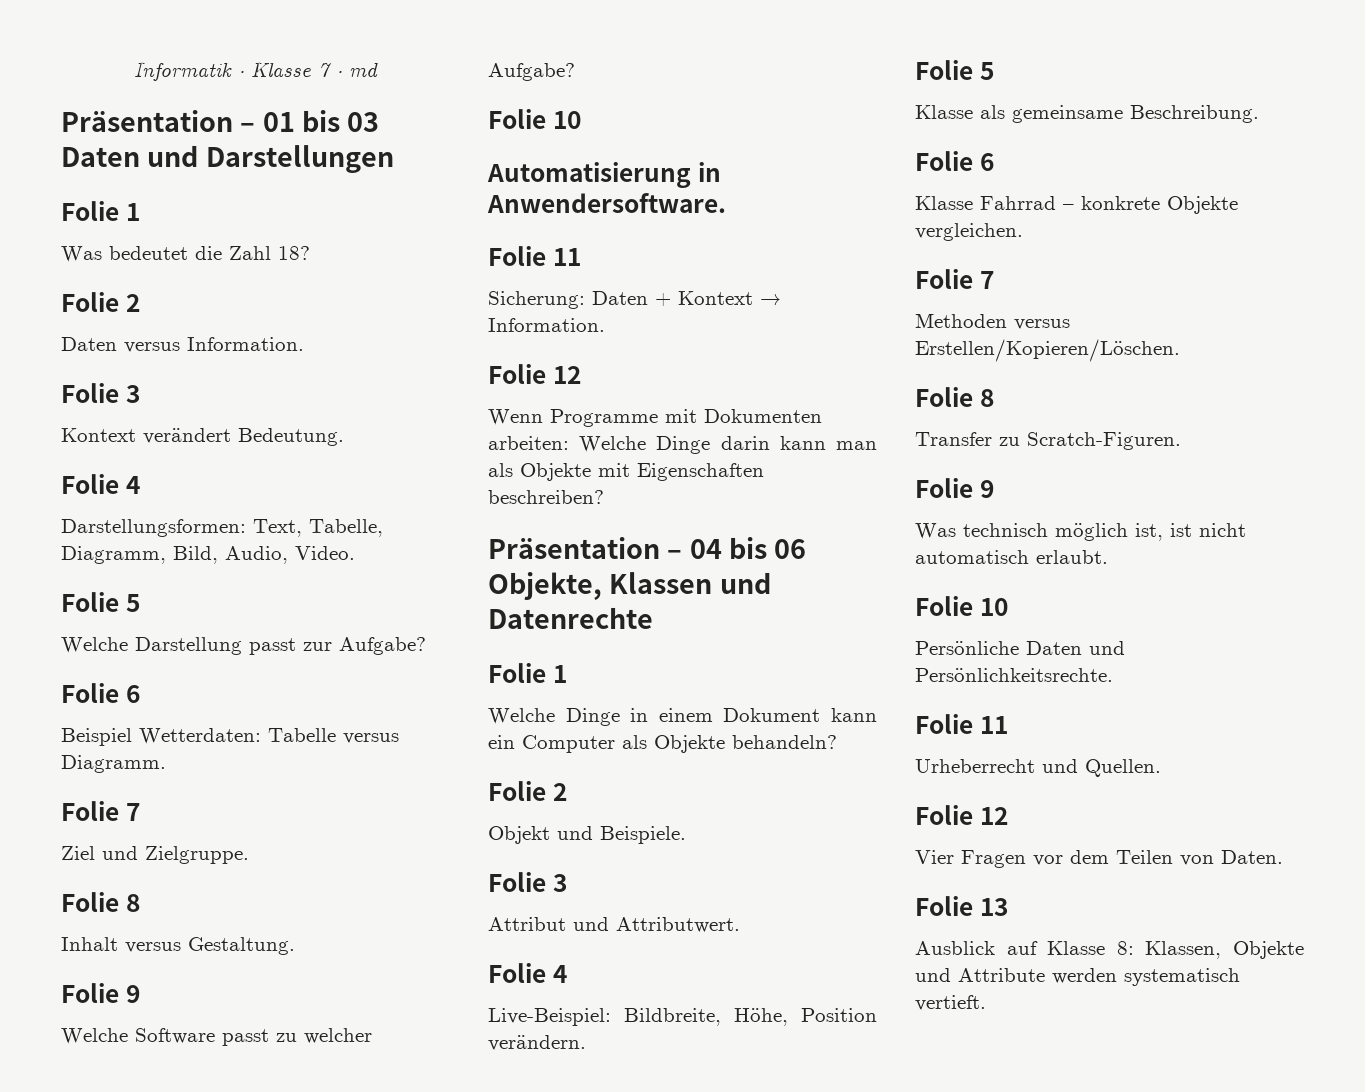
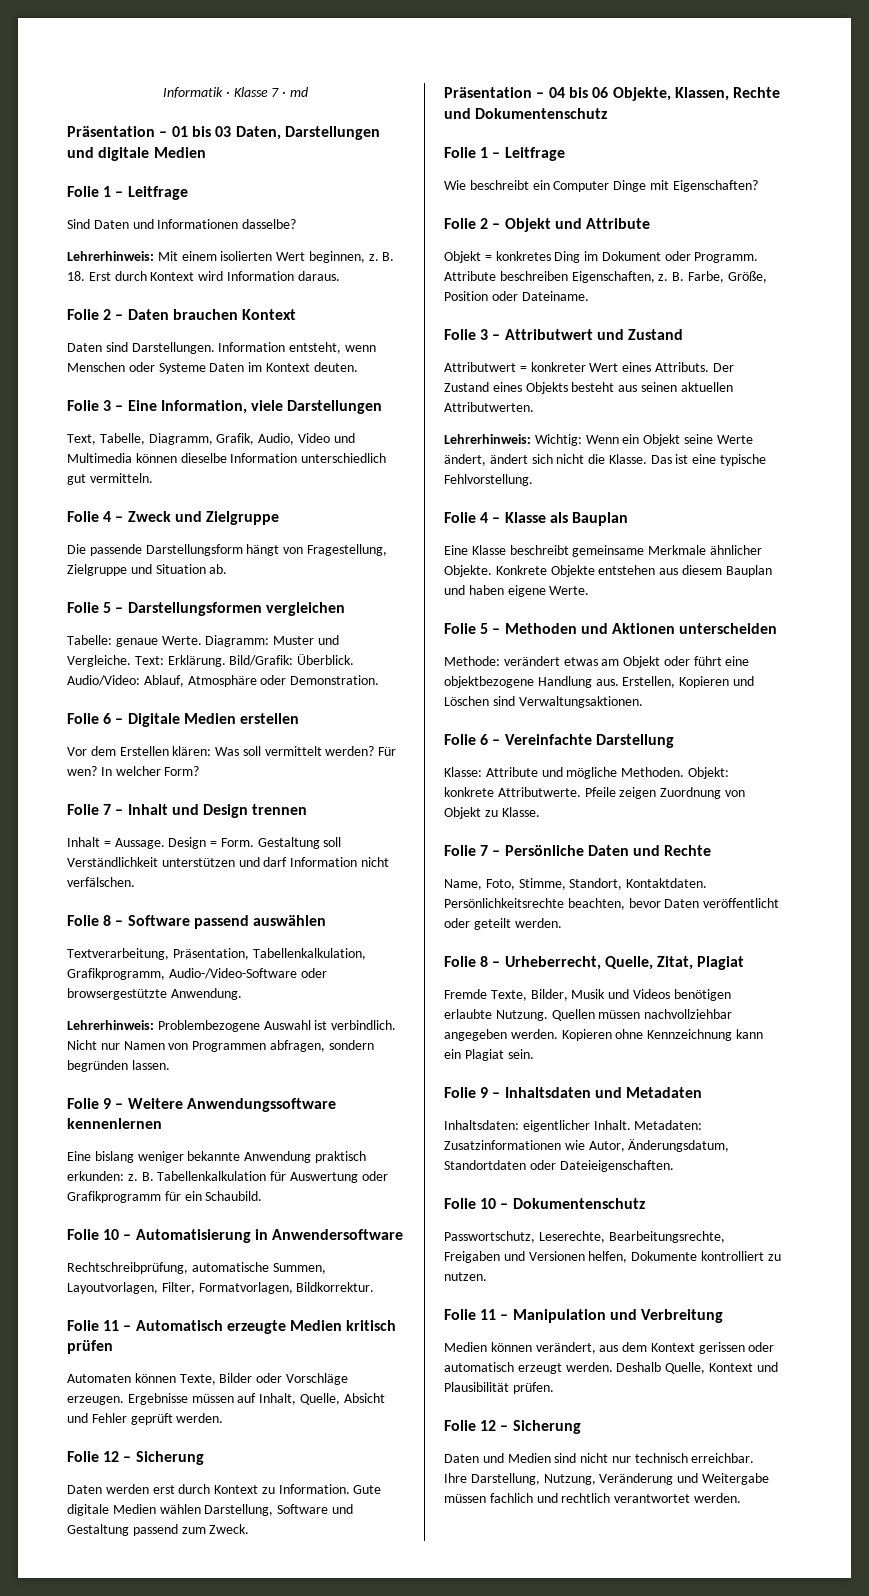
[61,145,394,173] [61,201,140,221] [61,246,310,262] [61,292,140,312] [61,337,304,353] [61,383,140,403] [61,428,344,446] [61,474,140,494] [61,519,383,537] [61,546,355,564] [61,592,140,612] [61,637,426,655] [61,683,140,703] [61,728,399,746] [61,755,166,773] [61,801,140,821] [61,846,249,864] [61,892,140,912] [61,937,295,955] [61,983,140,1003] [61,1028,372,1046] [488,63,575,81] [488,109,581,129] Daten und Darstellungen // Folie 1 // Was bedeutet die Zahl 18? // Folie 2 // Daten versus Information. // Folie 3 // Kontext verändert Bedeutung. // Folie 4 // Darstellungsformen: Text, Tabelle, Diagramm, Bild, Audio, Video. // Folie 5 // Welche Darstellung passt zur Aufgabe? // Folie 6 // Beispiel Wetterdaten: Tabelle versus Diagramm. // Folie 7 // Ziel und Zielgruppe. // Folie 8 // Inhalt versus Gestaltung. // Folie 9 // Welche Software passt zu welcher Aufgabe? // Folie 10 // -> [235,126,380,140] [67,147,206,161] [67,186,188,200] [67,219,297,229] [67,251,395,263] [67,271,340,281] [67,309,296,320] [67,342,376,354] [67,362,358,374] [67,400,383,414] [67,433,355,445] [67,453,387,463] [67,473,153,485] [67,511,279,525] [67,544,387,556] [67,564,228,576] [67,602,345,616] [67,635,339,647] [67,654,355,667] [67,675,380,687] [67,713,299,727] [67,746,397,756] [67,766,200,776] [67,804,308,818] [67,837,342,849] [67,857,389,867] [67,877,135,887] [67,915,326,929] [67,948,366,960] [67,968,327,980] [67,988,242,1000] [67,1020,397,1032] [67,1040,374,1052] [67,1060,170,1072] [67,1098,336,1112] [67,1118,162,1129] [67,1151,366,1163] [67,1171,388,1183] [67,1191,263,1203] [67,1229,132,1240] Daten, Darstellungen und digitale Medien // Folie 1 – Leitfrage // Sind Daten und Informationen dasselbe? // Lehrerhinweis: Mit einem isolierten Wert beginnen, z. B. 18. Erst durch Kontext wird Information daraus. // Folie 2 – Daten brauchen Kontext // Daten sind Darstellungen. Information entsteht, wenn Menschen oder Systeme Daten im Kontext deuten. // Folie 3 – Eine Information, viele Darstellungen // Text, Tabelle, Diagramm, Grafik, Audio, Video und Multimedia können dieselbe Information unterschiedlich gut vermitteln. // Folie 4 – Zweck und Zielgruppe // Die passende Darstellungsform hängt von Fragestellung, Zielgruppe und Situation ab. // Folie 5 – Darstellungsformen vergleichen // Tabelle: genaue Werte. Diagramm: Muster und Vergleiche. Text: Erklärung. Bild/Grafik: Überblick. Audio/Video: Ablauf, Atmosphäre oder Demonstration. // Folie 6 – Digitale Medien erstellen // Vor dem Erstellen klären: Was soll vermittelt werden? Für wen? In welcher Form? // Folie 7 – Inhalt und Design trennen // Inhalt = Aussage. Design = Form. Gestaltung soll Verständlichkeit unterstützen und darf Information nicht verfälschen. // Folie 8 – Software passend auswählen // Textverarbeitung, Präsentation, Tabellenkalkulation, Grafikprogramm, Audio-/Video-Software oder browsergestützte Anwendung. // Lehrerhinweis: Problembezogene Auswahl ist verbindlich. Nicht nur Namen von Programmen abfragen, sondern begründen lassen. // Folie 9 – Weitere Anwendungssoftware kennenlernen // Eine bislang weniger bekannte Anwendung praktisch erkunden: z. B. Tabellenkalkulation für Auswertung oder Grafikprogramm für ein Schaubild. // Folie 10 –
[487,193,726,213] [488,246,581,266] [488,291,781,309] [488,318,605,332] [488,364,581,384] [488,409,822,427] [488,436,877,454] [488,463,764,481] [488,490,604,504] Anwendersoftware. // Folie 11 // Sicherung: Daten + Kontext → Information. // Folie 12 // Wenn Programme mit Dokumenten arbeiten: Welche Dinge darin kann man als Objekte mit Eigenschaften beschreiben? -> [271,1229,403,1240] [67,1262,326,1274] [67,1282,375,1294] [67,1320,397,1334] [67,1340,113,1354] [67,1373,348,1385] [67,1393,385,1405] [67,1413,224,1425] [67,1451,204,1465] [67,1484,382,1494] [67,1504,353,1516] [67,1524,250,1536] Anwendersoftware // Rechtschreibprüfung, automatische Summen, Layoutvorlagen, Filter, Formatvorlagen, Bildkorrektur. // Folie 11 – Automatisch erzeugte Medien kritisch prüfen // Automaten können Texte, Bilder oder Vorschläge erzeugen. Ergebnisse müssen auf Inhalt, Quelle, Absicht und Fehler geprüft werden. // Folie 12 – Sicherung // Daten werden erst durch Kontext zu Information. Gute digitale Medien wählen Darstellung, Software und Gestaltung passend zum Zweck.
[609,572,771,594] [488,607,653,629] [488,663,567,683] [488,708,877,726] [488,735,837,753] [488,781,567,801] [488,826,686,844] [488,872,567,892] [488,917,740,933] [488,963,567,983] [488,1008,877,1026] [488,1035,586,1051] [915,60,994,80] [915,105,1259,123] [915,151,994,171] [915,196,1238,214] [915,223,1023,241] [915,269,994,289] [915,313,1070,330] [915,339,1180,362] [915,387,994,407] [915,432,1181,450] [915,478,994,498] [915,523,1246,541] [915,550,1108,564] [915,596,1008,616] [915,641,1125,655] [915,668,1113,682] [915,714,1008,734] [915,759,1161,777] [915,805,1008,825] [915,850,1283,868] [915,896,1008,916] [915,941,1304,959] [915,968,1240,986] [915,995,986,1011] Klassen und Datenrechte // Folie 1 // Welche Dinge in einem Dokument kann ein Computer als Objekte behandeln? // Folie 2 // Objekt und Beispiele. // Folie 3 // Attribut und Attributwert. // Folie 4 // Live-Beispiel: Bildbreite, Höhe, Position verändern. // Folie 5 // Klasse als gemeinsame Beschreibung. // Folie 6 // Klasse Fahrrad – konkrete Objekte vergleichen. // Folie 7 // Methoden versus Erstellen/Kopieren/Löschen. // Folie 8 // Transfer zu Scratch-Figuren. // Folie 9 // Was technisch möglich ist, ist nicht automatisch erlaubt. // Folie 10 // Persönliche Daten und Persönlichkeitsrechte. // Folie 11 // Urheberrecht und Quellen. // Folie 12 // Vier Fragen vor dem Teilen von Daten. // Folie 13 // Ausblick auf Klasse 8: Klassen, Objekte und Attribute werden systematisch vertieft. -> [674,87,781,101] [444,108,608,119] [444,147,565,161] [444,180,758,192] [444,218,650,232] [444,251,759,263] [444,271,767,283] [444,291,589,301] [444,329,683,340] [444,362,734,372] [444,382,733,394] [444,402,534,412] [444,434,753,446] [444,454,767,466] [444,474,533,486] [444,512,628,526] [444,545,762,557] [444,565,772,577] [444,585,590,597] [444,623,778,634] [444,656,750,668] [444,676,754,688] [444,696,643,708] [444,734,674,748] [444,767,729,779] [444,787,745,799] [444,807,540,819] [444,845,712,856] [444,878,708,890] [444,898,780,910] [444,918,562,930] [444,956,745,970] [444,989,731,1001] [444,1009,733,1021] [444,1029,763,1041] [444,1049,534,1061] [444,1087,702,1098] [444,1120,703,1132] [444,1139,730,1152] [444,1160,674,1172] [444,1198,645,1209] [444,1231,725,1243] [444,1251,781,1263] [444,1272,487,1281] [444,1309,723,1323] [444,1342,775,1354] [444,1362,778,1374] [444,1382,554,1394] [444,1420,581,1434] [444,1453,755,1463] [444,1473,769,1485] [444,1493,741,1503] Klassen, Rechte und Dokumentenschutz // Folie 1 – Leitfrage // Wie beschreibt ein Computer Dinge mit Eigenschaften? // Folie 2 – Objekt und Attribute // Objekt = konkretes Ding im Dokument oder Programm. Attribute beschreiben Eigenschaften, z. B. Farbe, Größe, Position oder Dateiname. // Folie 3 – Attributwert und Zustand // Attributwert = konkreter Wert eines Attributs. Der Zustand eines Objekts besteht aus seinen aktuellen Attributwerten. // Lehrerhinweis: Wichtig: Wenn ein Objekt seine Werte ändert, ändert sich nicht die Klasse. Das ist eine typische Fehlvorstellung. // Folie 4 – Klasse als Bauplan // Eine Klasse beschreibt gemeinsame Merkmale ähnlicher Objekte. Konkrete Objekte entstehen aus diesem Bauplan und haben eigene Werte. // Folie 5 – Methoden und Aktionen unterscheiden // Methode: verändert etwas am Objekt oder führt eine objektbezogene Handlung aus. Erstellen, Kopieren und Löschen sind Verwaltungsaktionen. // Folie 6 – Vereinfachte Darstellung // Klasse: Attribute und mögliche Methoden. Objekt: konkrete Attributwerte. Pfeile zeigen Zuordnung von Objekt zu Klasse. // Folie 7 – Persönliche Daten und Rechte // Name, Foto, Stimme, Standort, Kontaktdaten. Persönlichkeitsrechte beachten, bevor Daten veröffentlicht oder geteilt werden. // Folie 8 – Urheberrecht, Quelle, Zitat, Plagiat // Fremde Texte, Bilder, Musik und Videos benötigen erlaubte Nutzung. Quellen müssen nachvollziehbar angegeben werden. Kopieren ohne Kennzeichnung kann ein Plagiat sein. // Folie 9 – Inhaltsdaten und Metadaten // Inhaltsdaten: eigentlicher Inhalt. Metadaten: Zusatzinformationen wie Autor, Änderungsdatum, Standortdaten oder Dateieigenschaften. // Folie 10 – Dokumentenschutz // Passwortschutz, Leserechte, Bearbeitungsrechte, Freigaben und Versionen helfen, Dokumente kontrolliert zu nutzen. // Folie 11 – Manipulation und Verbreitung // Medien können verändert, aus dem Kontext gerissen oder automatisch erzeugt werden. Deshalb Quelle, Kontext und Plausibilität prüfen. // Folie 12 – Sicherung // Daten und Medien sind nicht nur technisch erreichbar. Ihre Darstellung, Nutzung, Veränderung und Weitergabe müssen fachlich und rechtlich verantwortet werden.

